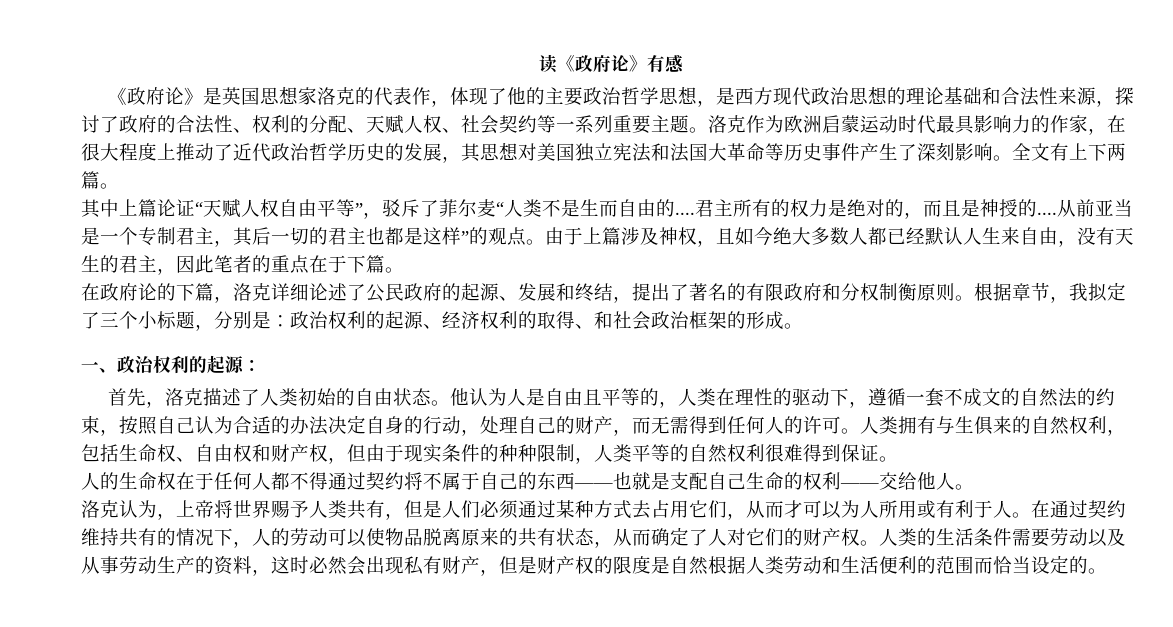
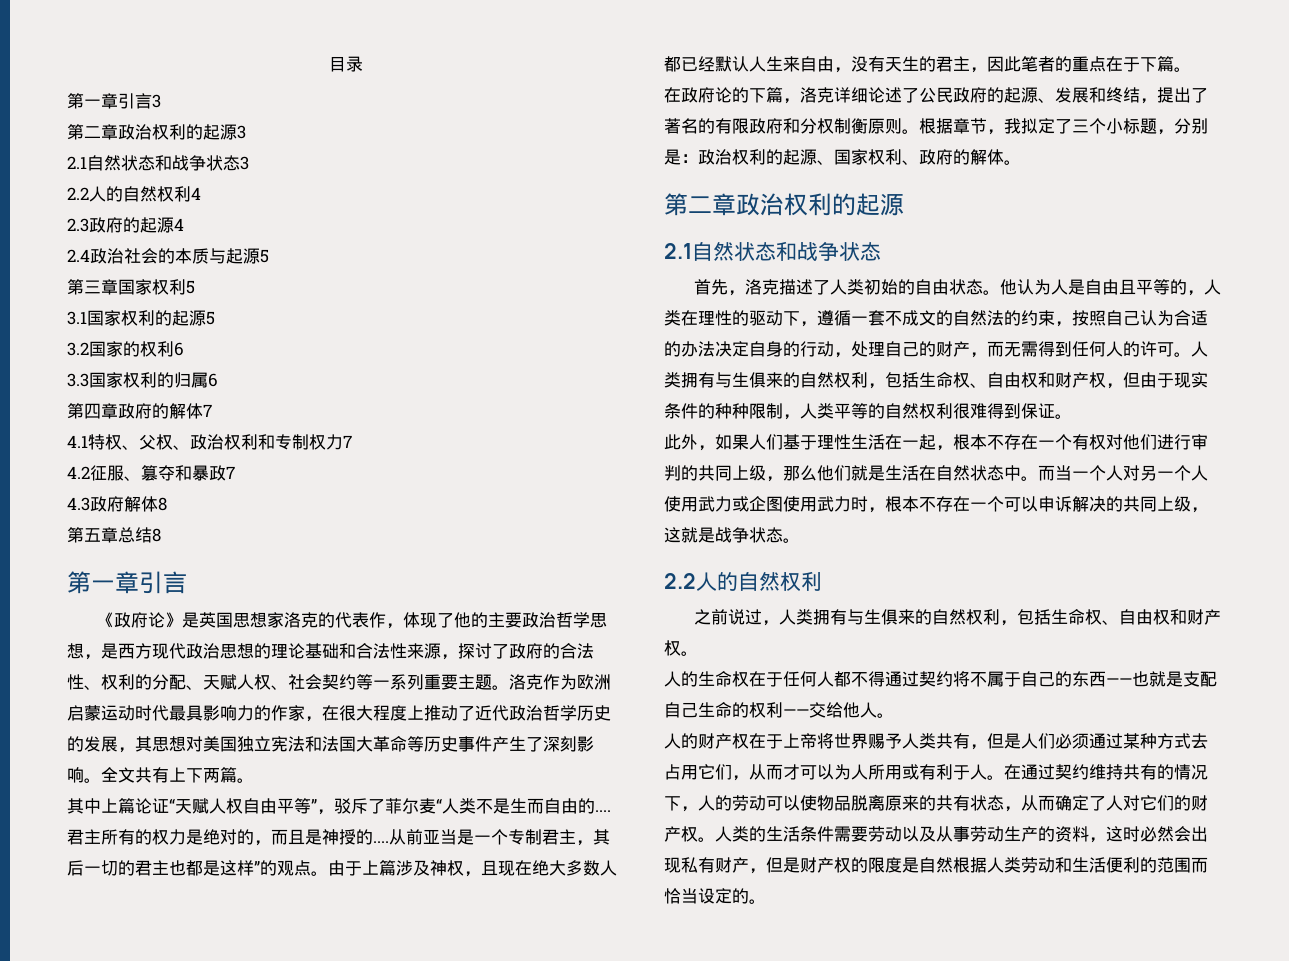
[538,54,684,73] 读《政府论》有感 -> [329,56,363,72] [67,93,161,109] [67,124,246,140] [67,155,249,171] [67,186,201,202] [67,217,184,233] [67,248,269,264] [67,279,195,295] [67,310,215,326] [67,341,184,357] [67,372,218,388] [67,403,212,419] [67,434,352,450] [67,465,235,481] [67,496,167,512] [67,527,161,543] [67,571,187,594] 目录 // 第一章引言3 // 第二章政治权利的起源3 // 2.1自然状态和战争状态3 // 2.2人的自然权利4 // 2.3政府的起源4 // 2.4政治社会的本质与起源5 // 第三章国家权利5 // 3.1国家权利的起源5 // 3.2国家的权利6 // 3.3国家权利的归属6 // 第四章政府的解体7 // 4.1特权、父权、政治权利和专制权力7 // 4.2征服、篡夺和暴政7 // 4.3政府解体8 // 第五章总结8 // 第一章引言
(1050, 152) none -> [135,767,152,783] 共
[735,227,773,246] 如今 -> [498,860,532,876] 现在
[442,311,803,330] [81,355,261,374] 经济权利的取得、和社会政治框架的形成。 // 一、政治权利的起源： -> [834,149,1021,165] [664,193,904,216] [664,241,881,261] 国家权利、政府的解体。 // 第二章政治权利的起源 // 2.1自然状态和战争状态
(898, 459) none -> [664,434,1208,451] [664,465,1208,482] [664,496,1208,513] [664,527,800,543] [664,571,822,592] [693,609,1221,626] [664,640,698,656] // 此外，如果人们基于理性生活在一起，根本不存在一个有权对他们进行审判的共同上级，那么他们就是生活在自然状态中。而当一个人对另一个人使用武力或企图使用武力时，根本不存在一个可以申诉解决的共同上级，这就是战争状态。 // 2.2人的自然权利 // 之前说过，人类拥有与生俱来的自然权利，包括生命权、自由权和财产权。
[81,500,176,520] 洛克认为， -> [664,733,783,749] 人的财产权在于

